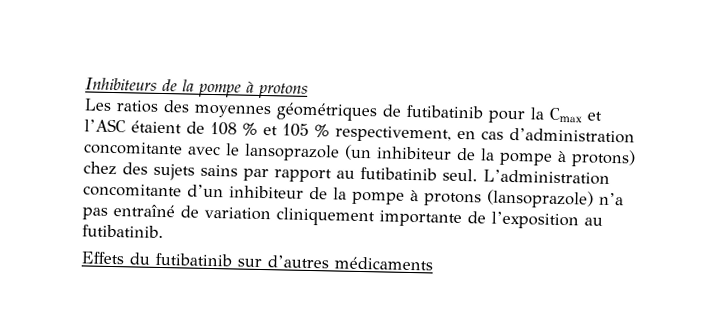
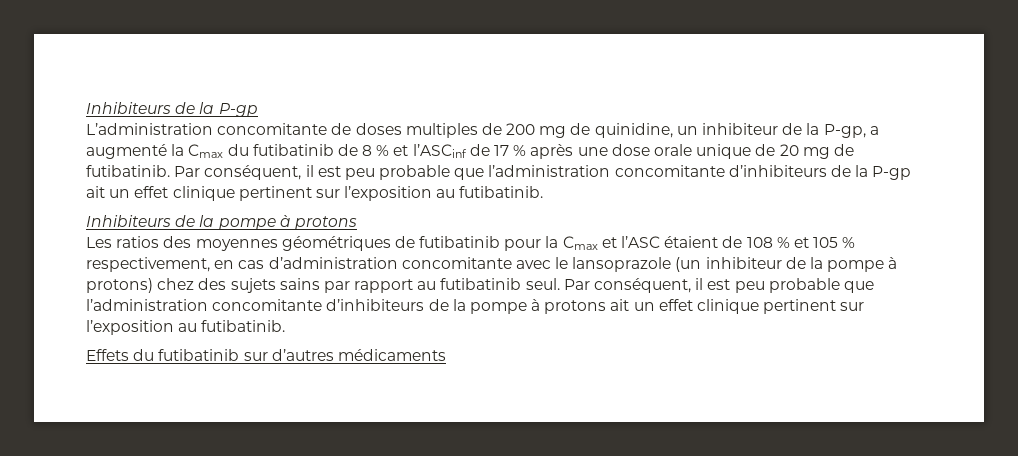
[85,77,194,92] Inhibiteurs de la -> [86,102,258,117] [86,123,879,138] [86,144,854,159] [86,165,912,180] [86,186,544,201] [86,215,215,227] Inhibiteurs de la P-gp // L’administration concomitante de doses multiples de 200 mg de quinidine, un inhibiteur de la P-gp, a augmenté la Cmax du futibatinib de 8 % et l’ASCinf de 17 % après une dose orale unique de 20 mg de futibatinib. Par conséquent, il est peu probable que l’administration concomitante d’inhibiteurs de la P-gp ait un effet clinique pertinent sur l’exposition au futibatinib. // Inhibiteurs de la
[483,169,610,185] [83,183,624,209] [82,204,486,228] L’administration concomitante d’un inhibiteur de la pompe à protons (lansoprazole) n’a pas entraîné de variation cliniquement importante de -> [563,278,874,293] [86,299,865,314] Par conséquent, il est peu probable que l’administration concomitante d’inhibiteurs de la pompe à protons ait un effet clinique pertinent sur

